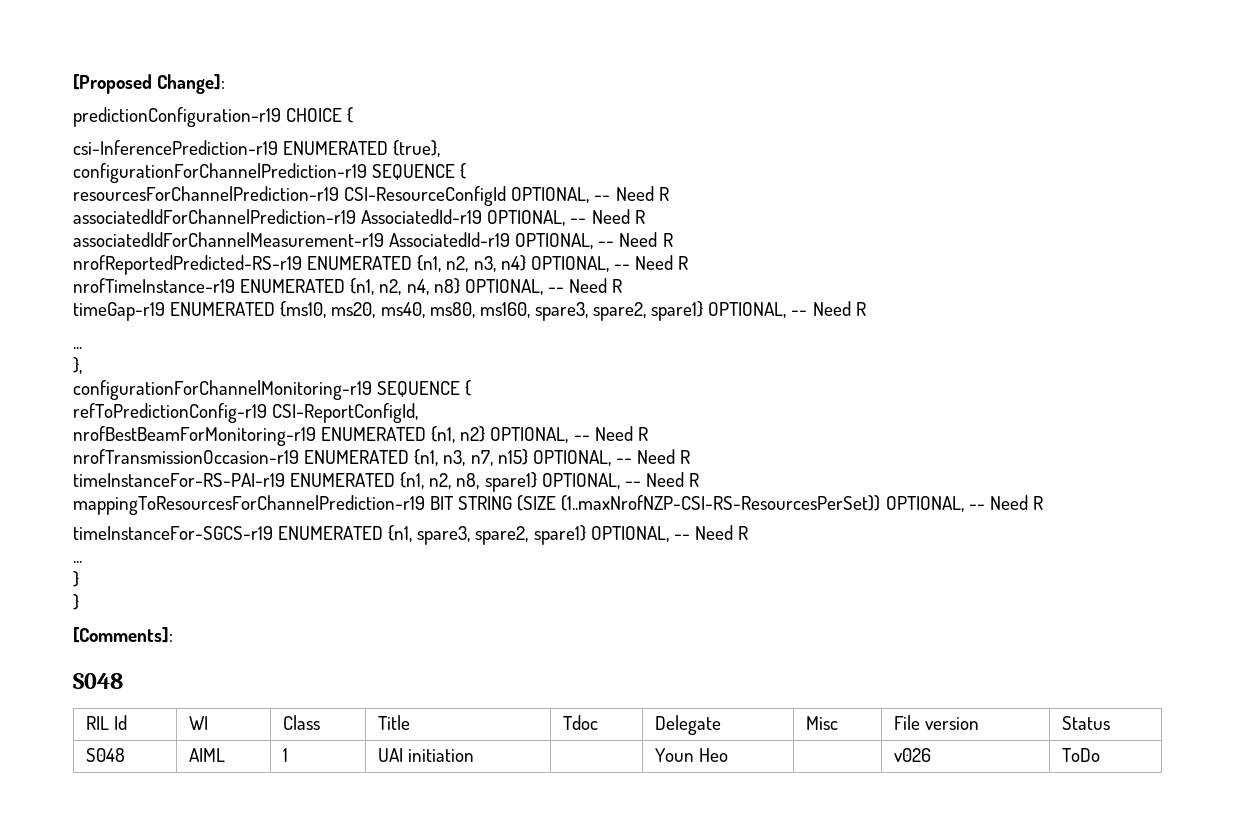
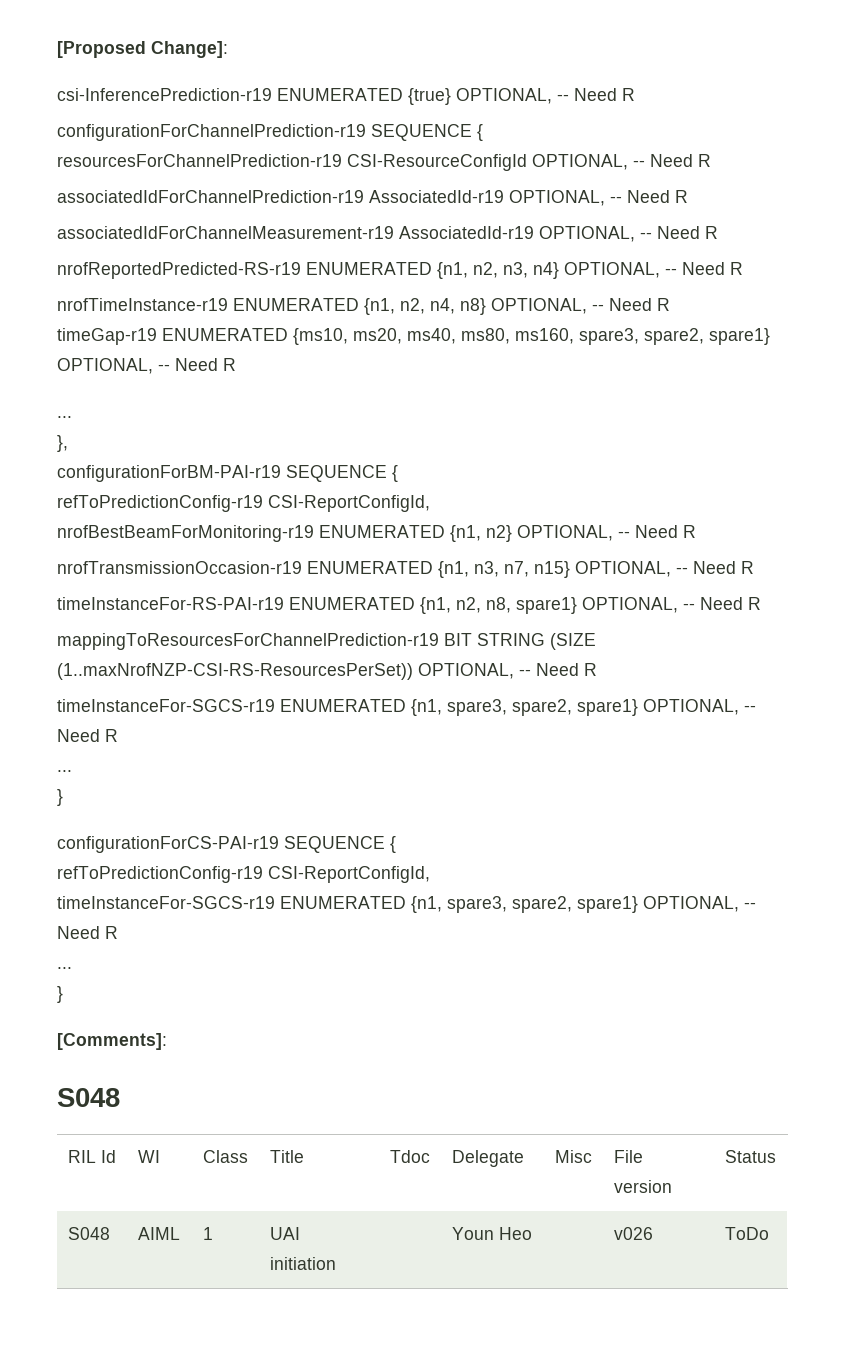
[73,107,354,127] // predictionConfiguration-r19 CHOICE { -> (228, 49) none
[393,140,441,157] {true}, -> [408,88,635,105] {true} OPTIONAL, -- Need R
[73,380,372,400] configurationForChannelMonitoring-r19 -> [57,465,281,482] configurationForBM-PAI-r19
(79, 579) none -> [57,836,396,853] [57,866,430,883] [57,896,756,913] [57,926,118,939] [57,967,72,969] // configurationForCS-PAI-r19 SEQUENCE { // refToPredictionConfig-r19 CSI-ReportConfigId, // timeInstanceFor-SGCS-r19 ENUMERATED {n1, spare3, spare2, spare1} OPTIONAL, -- Need R // ...

